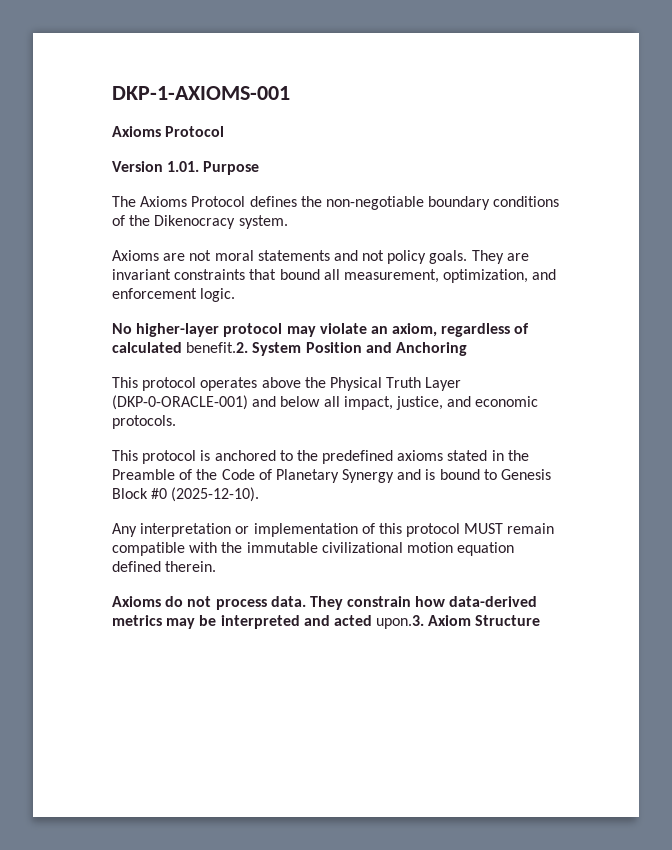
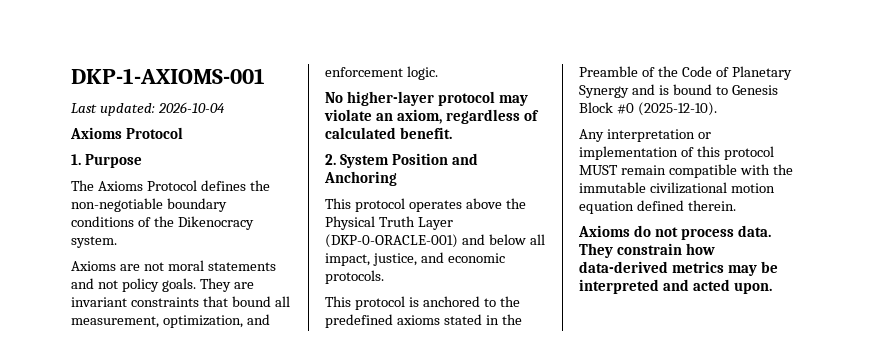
(290, 93) none -> [71,102,225,116] // Last updated: 2026-10-04
[112,161,200,172] Version 1.01. -> [71,154,81,165] 1.
[186,342,249,353] benefit.2. -> [399,127,452,139] [325,154,336,165] benefit. // 2.
[376,615,541,629] upon.3. Axiom Structure -> [733,282,772,294] upon.

